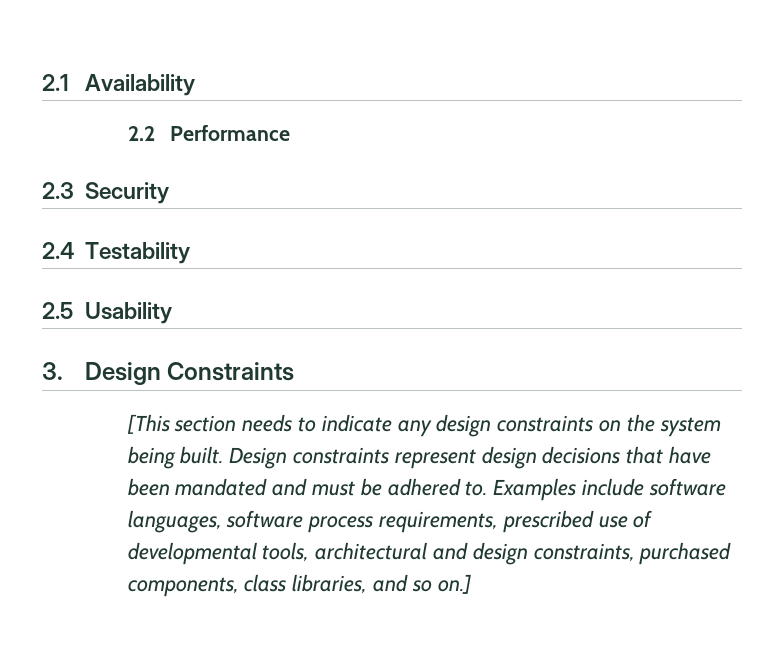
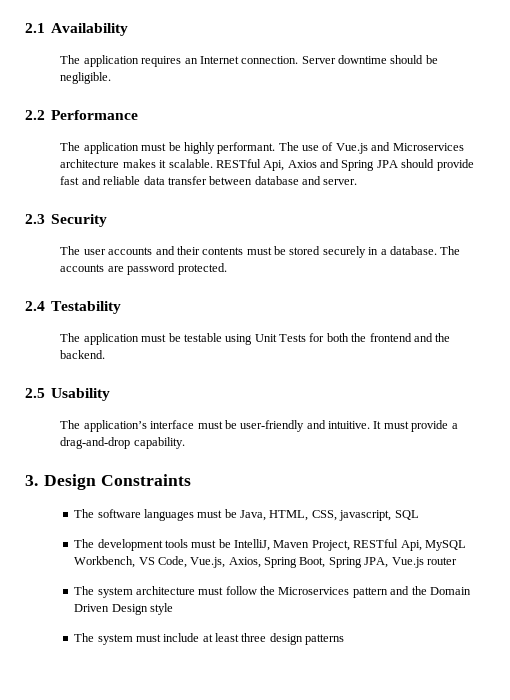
[127,125,291,141] [42,182,169,204] [42,242,190,264] [42,302,172,324] [42,362,295,385] [126,414,721,437] [127,446,712,469] [127,478,726,501] [127,510,653,533] [127,542,732,565] [127,574,471,597] 2.2 Performance // 2.3 Security // 2.4 Testability // 2.5 Usability // 3. Design Constraints // [This section needs to indicate any design constraints on the system being built. Design constraints represent design decisions that have been mandated and must be adhered to. Examples include software languages, software process requirements, prescribed use of developmental tools, architectural and design constraints, purchased components, class libraries, and so on.] -> [60,55,438,67] [60,72,112,84] [25,110,139,120] [60,142,464,154] [60,159,474,171] [60,176,358,185] [25,214,108,227] [60,246,461,258] [60,263,227,275] [25,301,122,314] [60,333,451,345] [60,350,106,359] [25,388,111,401] [60,420,458,432] [60,437,185,449] [25,474,191,490] [74,509,419,521] [74,539,466,551] [74,556,457,568] [74,586,471,598] [74,603,173,615] [74,633,345,645] The application requires an Internet connection. Server downtime should be negligible. // 2.2 Performance // The application must be highly performant. The use of Vue.js and Microservices architecture makes it scalable. RESTful Api, Axios and Spring JPA should provide fast and reliable data transfer between database and server. // 2.3 Security // The user accounts and their contents must be stored securely in a database. The accounts are password protected. // 2.4 Testability // The application must be testable using Unit Tests for both the frontend and the backend. // 2.5 Usability // The application’s interface must be user-friendly and intuitive. It must provide a drag-and-drop capability. // 3. Design Constraints // The software languages must be Java, HTML, CSS, javascript, SQL // The development tools must be IntelliJ, Maven Project, RESTful Api, MySQL Workbench, VS Code, Vue.js, Axios, Spring Boot, Spring JPA, Vue.js router // The system architecture must follow the Microservices pattern and the Domain Driven Design style // The system must include at least three design patterns

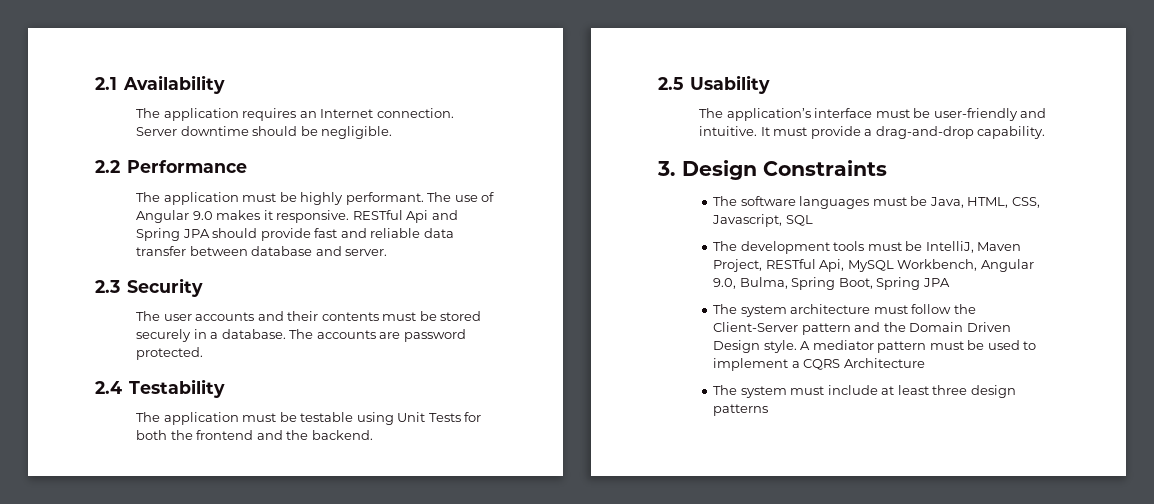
[335,142,464,154] [60,159,317,171] Vue.js and Microservices architecture makes it scalable. RESTful Api, Axios -> [135,210,429,223] Angular 9.0 makes it responsive. RESTful Api
[339,510,392,521] javascript, -> [712,214,783,227] Javascript,
[138,556,457,568] VS Code, Vue.js, Axios, Spring Boot, Spring JPA, Vue.js router -> [980,259,1034,272] [713,277,950,290] Angular 9.0, Bulma, Spring Boot, Spring JPA
[278,587,350,595] Microservices -> [713,322,799,332] Client-Server
[149,603,173,615] style -> [763,340,1037,353] [713,358,925,371] style. A mediator pattern must be used to implement a CQRS Architecture

